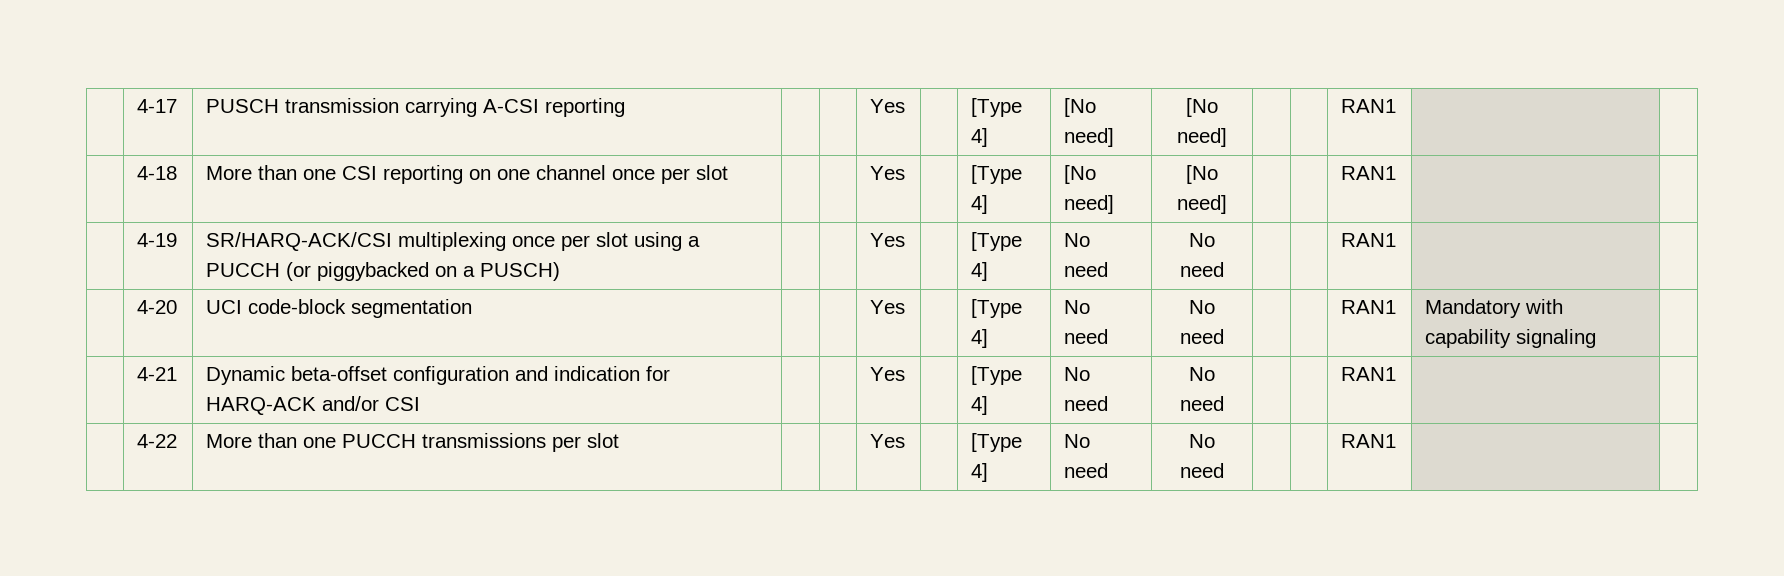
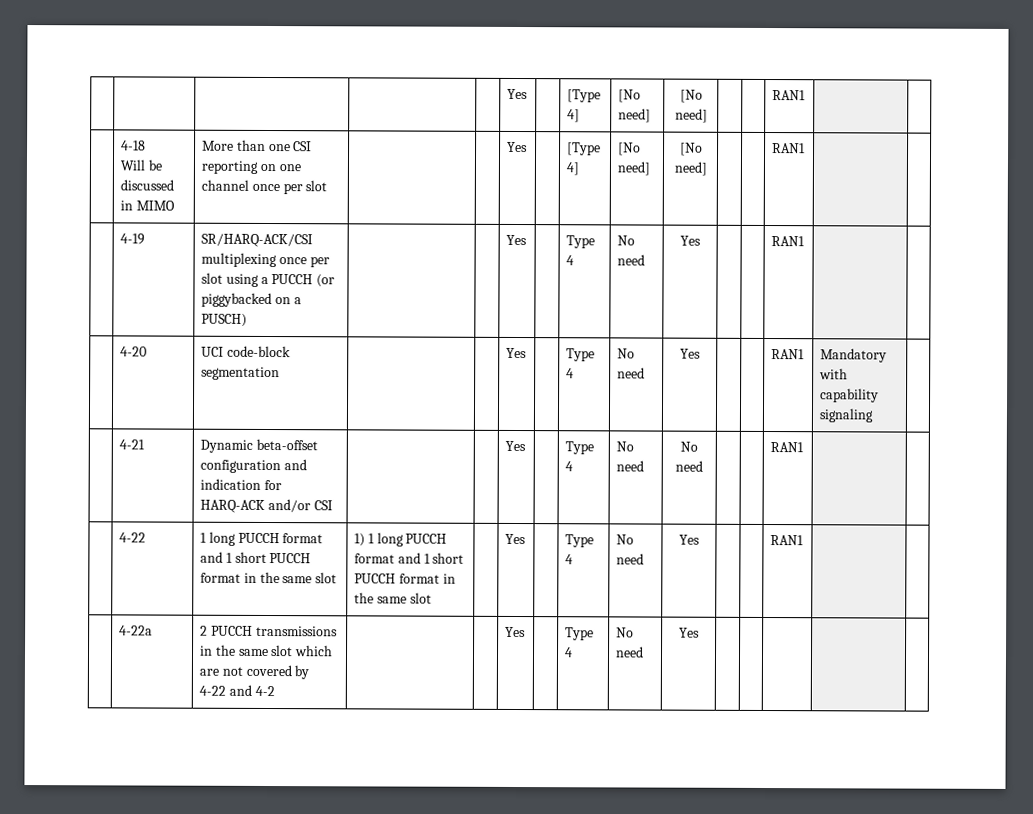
[136,99,177,113] [205,98,625,117] | 4-17 | PUSCH transmission carrying A-CSI reporting -> (506, 94) | |
(177, 173) none -> [119,159,162,171] [119,179,174,191] [119,200,175,211] // Will be discussed in MIMO
[970,232,1022,251] [970,262,988,281] [1063,233,1090,247] [1063,262,1108,277] [1189,233,1215,247] [1180,262,1224,277] [Type 4] | No need | No need -> [565,235,595,249] [565,255,574,266] [616,235,635,246] [616,254,645,266] [680,235,701,246] Type 4 | No need | Yes
[970,299,1022,318] [970,329,988,348] [1063,300,1090,314] [1063,329,1108,344] [1189,300,1215,314] [1180,329,1224,344] [Type 4] | No need | No need -> [565,348,595,362] [565,368,574,379] [616,348,635,359] [616,367,645,379] [680,348,701,359] Type 4 | No need | Yes
[970,366,1022,385] [970,396,988,415] [Type 4] -> [564,441,594,455] [564,461,573,472] Type 4
[205,433,619,452] [869,434,905,448] [970,433,1022,452] [970,463,988,482] [1063,434,1090,448] [1063,463,1108,478] [1189,434,1215,448] [1180,463,1224,478] [1340,434,1396,448] More than one PUCCH transmissions per slot | | | Yes | | [Type 4] | No need | No need | | | RAN1 -> [199,531,324,546] [199,551,312,564] [199,571,338,584] [353,532,448,547] [353,552,465,564] [353,573,456,584] [353,592,432,604] [504,533,526,545] [564,534,594,548] [564,554,573,565] [615,534,634,545] [615,553,644,565] [679,534,700,545] [769,535,804,546] [118,625,153,636] [199,625,338,637] [198,644,334,657] [198,664,310,680] [198,684,275,697] [504,626,526,638] [564,627,594,641] [563,647,573,658] [615,627,634,638] [614,646,644,658] [679,627,700,638] 1 long PUCCH format and 1 short PUCCH format in the same slot | 1) 1 long PUCCH format and 1 short PUCCH format in the same slot | | Yes | | Type 4 | No need | Yes | | | RAN1 | | // | 4-22a | 2 PUCCH transmissions in the same slot which are not covered by 4-22 and 4-2 | | | Yes | | Type 4 | No need | Yes | | |

